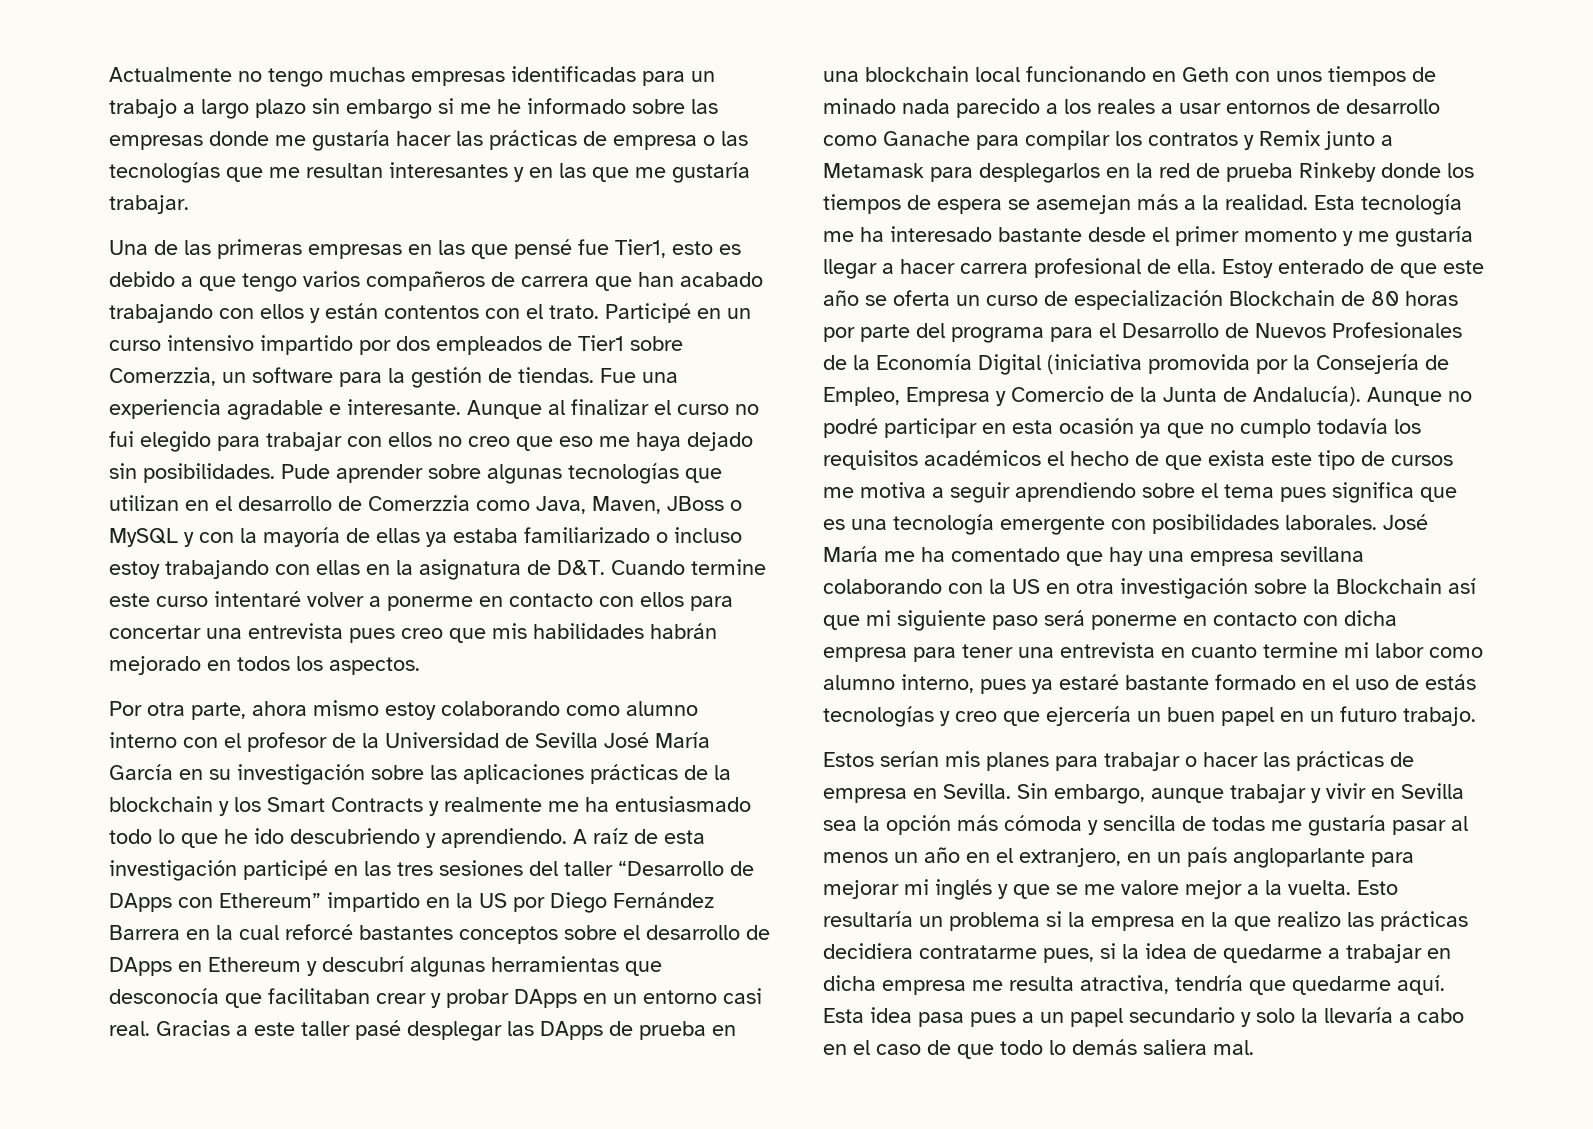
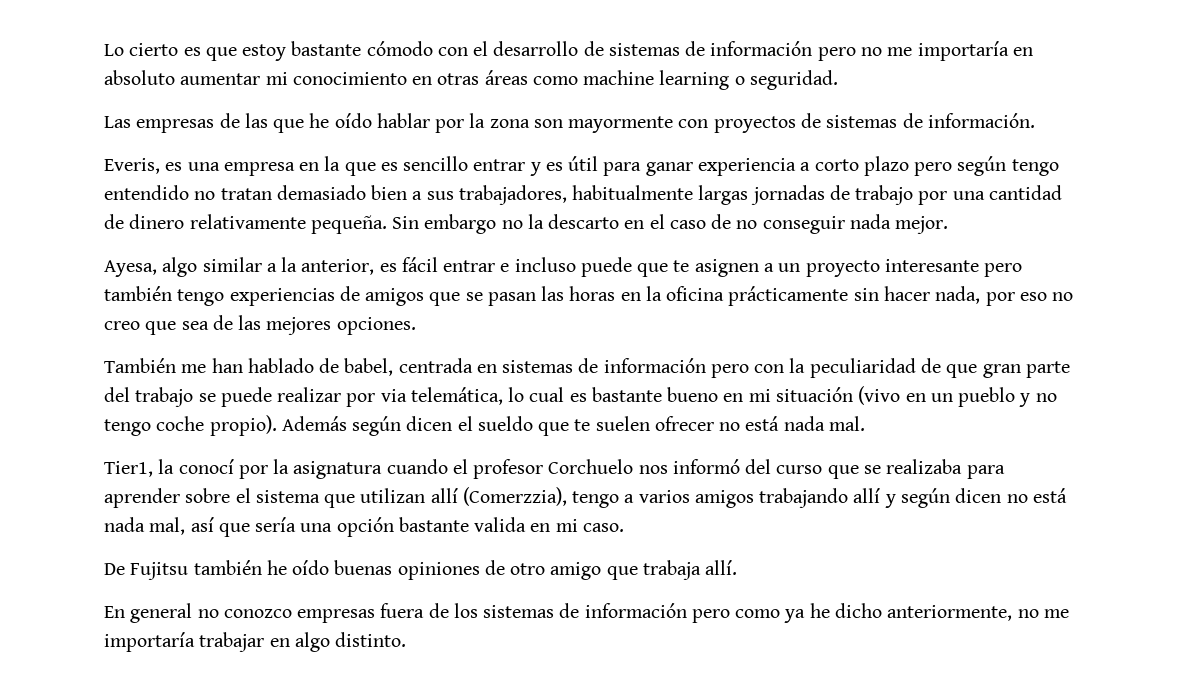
[109,66,715,87] [109,98,718,119] [109,130,748,151] [109,162,750,183] [109,195,189,214] [109,239,741,259] [109,271,763,292] [109,303,751,323] [109,335,683,355] [109,367,678,388] [109,399,759,420] [109,431,753,452] [109,463,722,484] [109,495,742,514] [109,527,742,547] [109,559,766,580] [109,591,733,611] [109,623,717,643] [109,656,420,675] [109,700,698,720] [109,732,710,752] [109,764,731,785] [109,796,751,816] [109,828,705,848] [109,860,754,881] [109,892,714,913] [109,924,770,944] [109,956,662,977] [109,988,762,1008] [109,1020,736,1041] [823,66,1436,86] [823,98,1440,118] [823,130,1393,150] [823,162,1474,183] [823,194,1462,215] [823,226,1473,247] [823,258,1484,279] [823,290,1458,310] [823,322,1462,343] [823,354,1449,375] [823,386,1472,406] [823,418,1421,438] [823,450,1453,470] [823,482,1457,503] [823,514,1428,535] [823,546,1364,566] [823,578,1476,599] [823,610,1397,631] [823,642,1483,662] [823,674,1476,694] [823,706,1476,727] [823,751,1414,771] [823,783,1464,804] [823,815,1468,836] [823,847,1414,868] [823,879,1398,900] [823,911,1468,931] [823,943,1451,963] [823,975,1445,995] [823,1007,1464,1027] [823,1039,1254,1059] Actualmente no tengo muchas empresas identificadas para un trabajo a largo plazo sin embargo si me he informado sobre las empresas donde me gustaría hacer las prácticas de empresa o las tecnologías que me resultan interesantes y en las que me gustaría trabajar. // Una de las primeras empresas en las que pensé fue Tier1, esto es debido a que tengo varios compañeros de carrera que han acabado trabajando con ellos y están contentos con el trato. Participé en un curso intensivo impartido por dos empleados de Tier1 sobre Comerzzia, un software para la gestión de tiendas. Fue una experiencia agradable e interesante. Aunque al finalizar el curso no fui elegido para trabajar con ellos no creo que eso me haya dejado sin posibilidades. Pude aprender sobre algunas tecnologías que utilizan en el desarrollo de Comerzzia como Java, Maven, JBoss o MySQL y con la mayoría de ellas ya estaba familiarizado o incluso estoy trabajando con ellas en la asignatura de D&T. Cuando termine este curso intentaré volver a ponerme en contacto con ellos para concertar una entrevista pues creo que mis habilidades habrán mejorado en todos los aspectos. // Por otra parte, ahora mismo estoy colaborando como alumno interno con el profesor de la Universidad de Sevilla José María García en su investigación sobre las aplicaciones prácticas de la blockchain y los Smart Contracts y realmente me ha entusiasmado todo lo que he ido descubriendo y aprendiendo. A raíz de esta investigación participé en las tres sesiones del taller “Desarrollo de DApps con Ethereum” impartido en la US por Diego Fernández Barrera en la cual reforcé bastantes conceptos sobre el desarrollo de DApps en Ethereum y descubrí algunas herramientas que desconocía que facilitaban crear y probar DApps en un entorno casi real. Gracias a este taller pasé desplegar las DApps de prueba en una blockchain local funcionando en Geth con unos tiempos de minado nada parecido a los reales a usar entornos de desarrollo como Ganache para compilar los contratos y Remix junto a Metamask para desplegarlos en la red de prueba Rinkeby donde los tiempos de espera se asemejan más a la realidad. Esta tecnología me ha interesado bastante desde el primer momento y me gustaría llegar a hacer carrera profesional de ella. Estoy enterado de que este año se oferta un curso de especialización Blockchain de 80 horas por parte del programa para el Desarrollo de Nuevos Profesionales de la Economía Digital (iniciativa promovida por la Consejería de Empleo, Empresa y Comercio de la Junta de Andalucía). Aunque no podré participar en esta ocasión ya que no cumplo todavía los requisitos académicos el hecho de que exista este tipo de cursos me motiva a seguir aprendiendo sobre el tema pues significa que es una tecnología emergente con posibilidades laborales. José María me ha comentado que hay una empresa sevillana colaborando con la US en otra investigación sobre la Blockchain así que mi siguiente paso será ponerme en contacto con dicha empresa para tener una entrevista en cuanto termine mi labor como alumno interno, pues ya estaré bastante formado en el uso de estás tecnologías y creo que ejercería un buen papel en un futuro trabajo. // Estos serían mis planes para trabajar o hacer las prácticas de empresa en Sevilla. Sin embargo, aunque trabajar y vivir en Sevilla sea la opción más cómoda y sencilla de todas me gustaría pasar al menos un año en el extranjero, en un país angloparlante para mejorar mi inglés y que se me valore mejor a la vuelta. Esto resultaría un problema si la empresa en la que realizo las prácticas decidiera contratarme pues, si la idea de quedarme a trabajar en dicha empresa me resulta atractiva, tendría que quedarme aquí. Esta idea pasa pues a un papel secundario y solo la llevaría a cabo en el caso de que todo lo demás saliera mal. -> [104,41,1033,61] [104,70,838,90] [104,113,1035,133] [104,156,1059,176] [104,185,1062,205] [104,214,949,234] [104,257,1023,277] [104,286,1074,306] [104,315,416,335] [104,358,1070,378] [104,386,1057,407] [104,415,865,436] [104,459,1005,479] [104,487,1067,508] [104,517,624,537] [104,560,738,580] [104,603,1069,623] [104,632,407,652] Lo cierto es que estoy bastante cómodo con el desarrollo de sistemas de información pero no me importaría en absoluto aumentar mi conocimiento en otras áreas como machine learning o seguridad. // Las empresas de las que he oído hablar por la zona son mayormente con proyectos de sistemas de información. // Everis, es una empresa en la que es sencillo entrar y es útil para ganar experiencia a corto plazo pero según tengo entendido no tratan demasiado bien a sus trabajadores, habitualmente largas jornadas de trabajo por una cantidad de dinero relativamente pequeña. Sin embargo no la descarto en el caso de no conseguir nada mejor. // Ayesa, algo similar a la anterior, es fácil entrar e incluso puede que te asignen a un proyecto interesante pero también tengo experiencias de amigos que se pasan las horas en la oficina prácticamente sin hacer nada, por eso no creo que sea de las mejores opciones. // También me han hablado de babel, centrada en sistemas de información pero con la peculiaridad de que gran parte del trabajo se puede realizar por via telemática, lo cual es bastante bueno en mi situación (vivo en un pueblo y no tengo coche propio). Además según dicen el sueldo que te suelen ofrecer no está nada mal. // Tier1, la conocí por la asignatura cuando el profesor Corchuelo nos informó del curso que se realizaba para aprender sobre el sistema que utilizan allí (Comerzzia), tengo a varios amigos trabajando allí y según dicen no está nada mal, así que sería una opción bastante valida en mi caso. // De Fujitsu también he oído buenas opiniones de otro amigo que trabaja allí. // En general no conozco empresas fuera de los sistemas de información pero como ya he dicho anteriormente, no me importaría trabajar en algo distinto.

